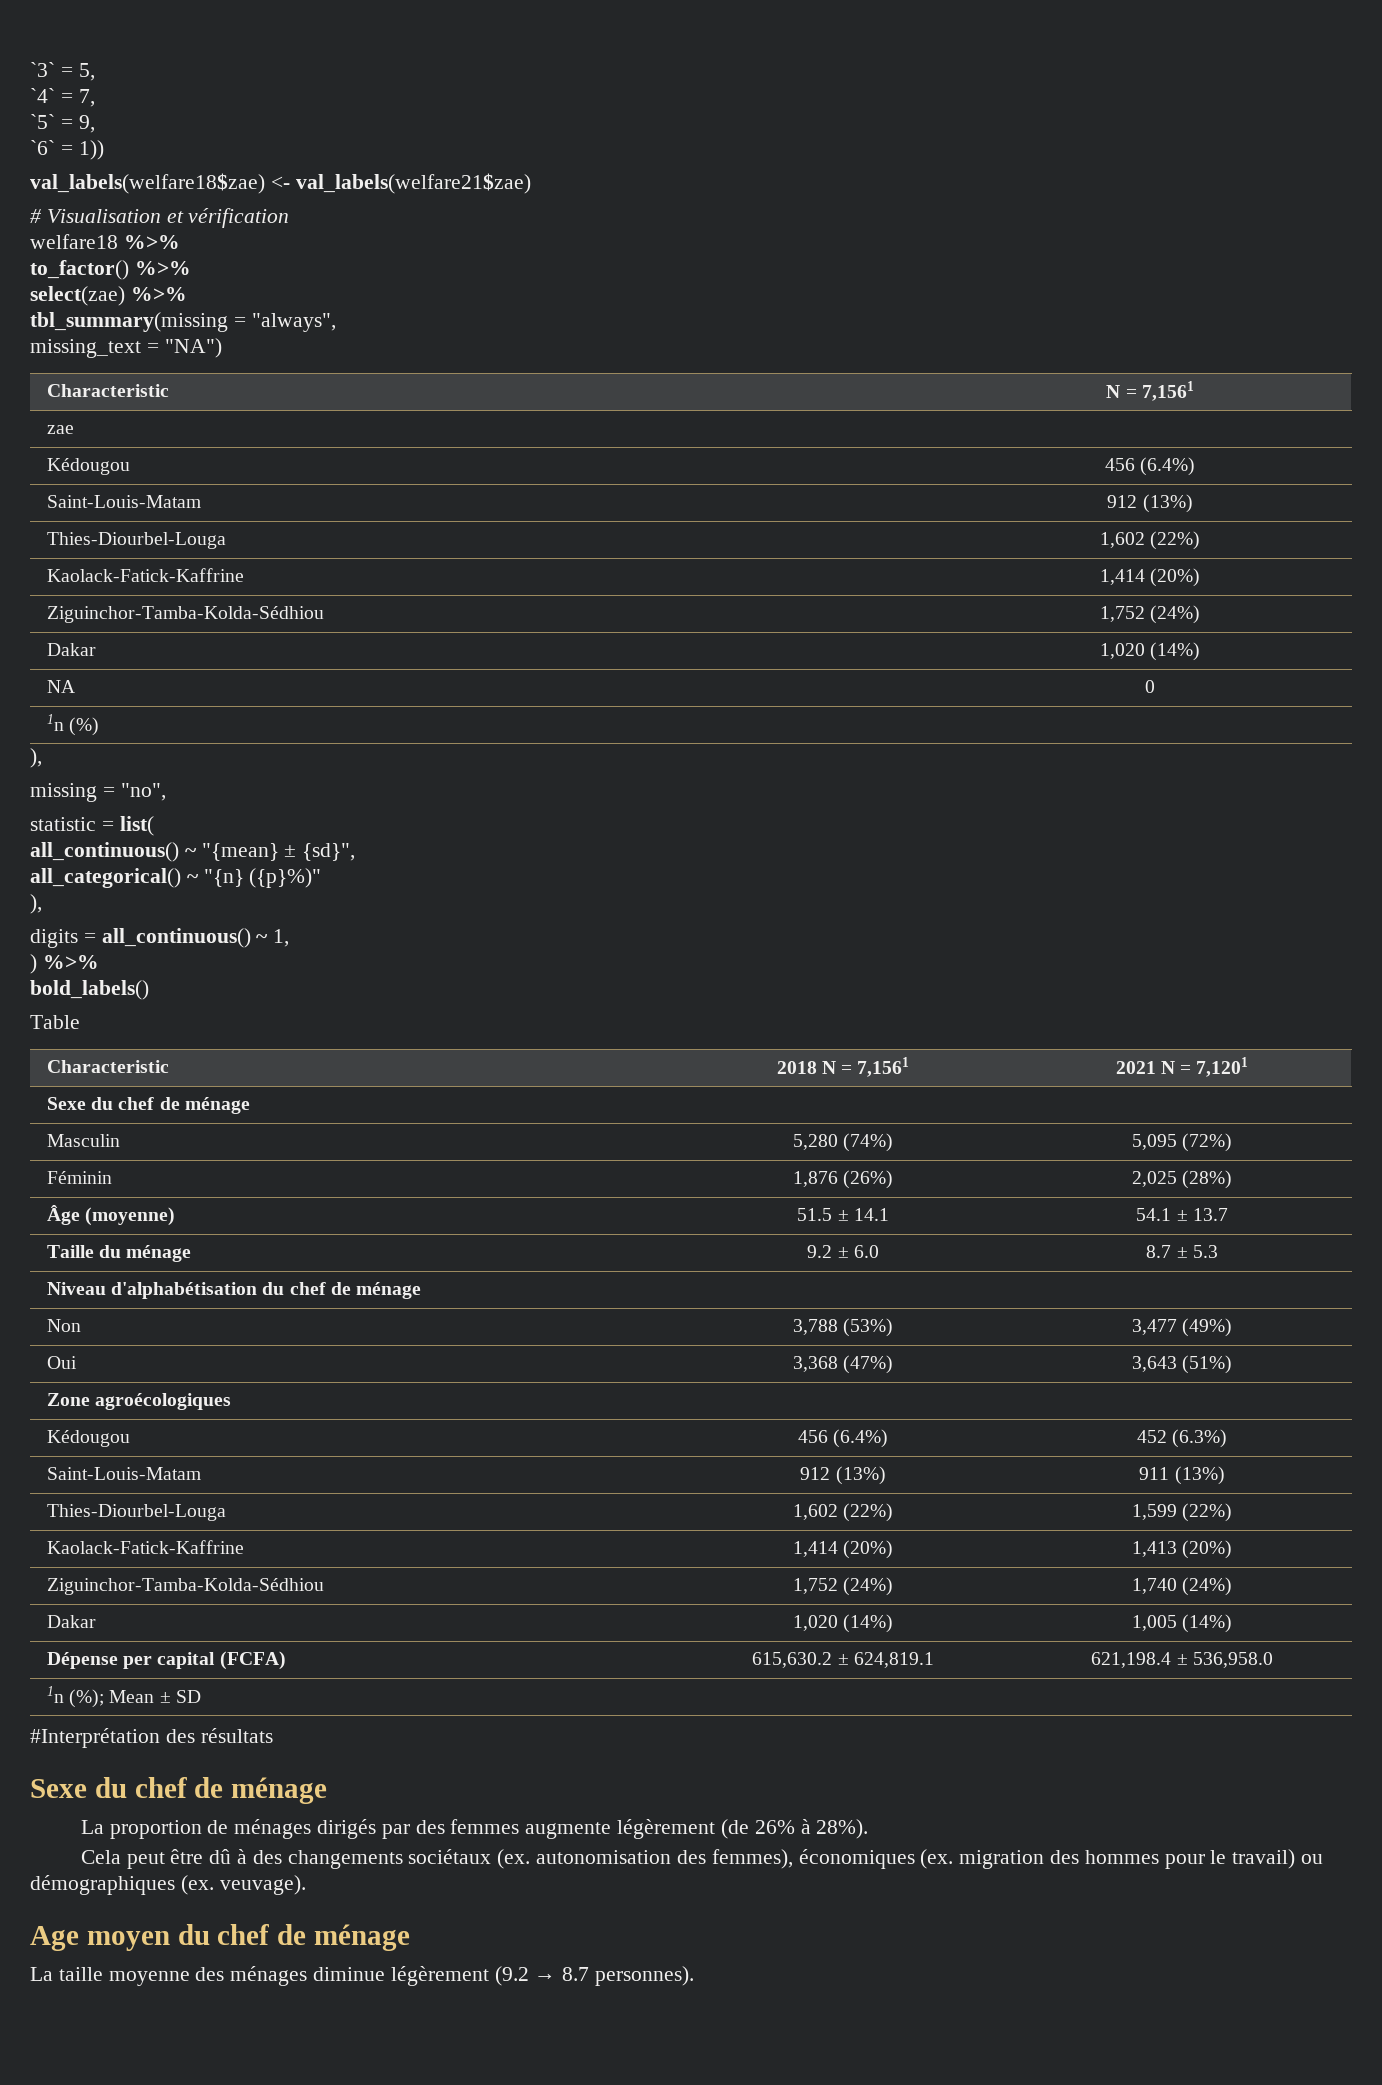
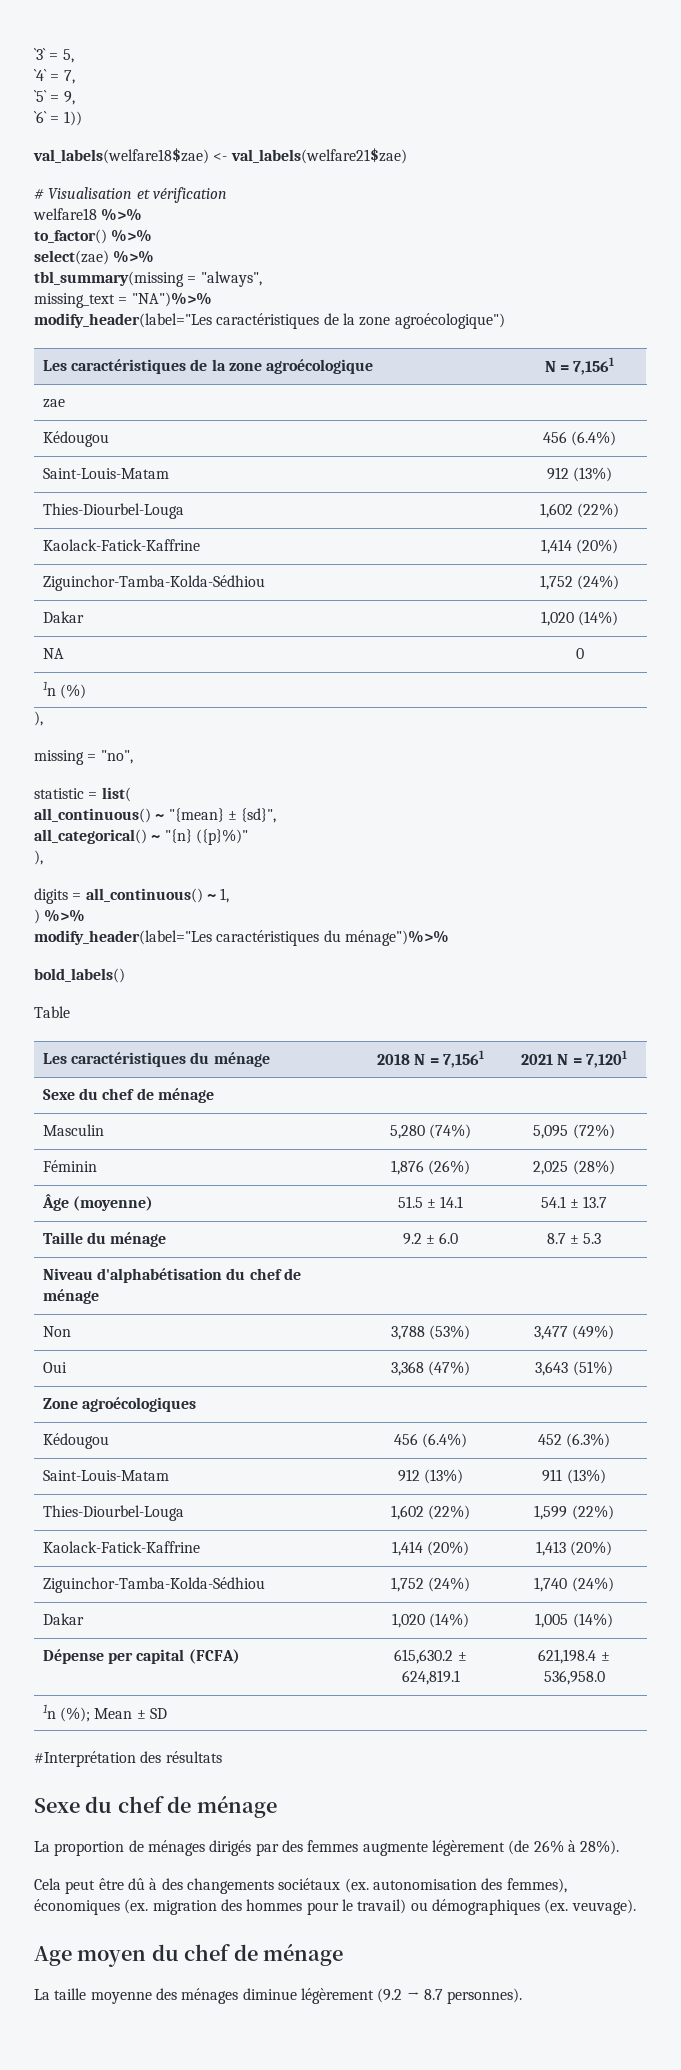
[164,338,222,358] [46,384,169,397] "NA") // Characteristic -> [131,292,212,307] [34,313,505,329] [42,359,374,374] "NA")%>% // modify_header(label="Les caractéristiques de la zone agroécologique") // Les caractéristiques de la zone agroécologique
[30,980,149,1000] [30,1015,80,1029] [46,1060,169,1073] bold_labels() // Table // Characteristic -> [34,930,449,946] [34,968,125,983] [34,1006,70,1018] [42,1052,270,1067] modify_header(label="Les caractéristiques du ménage")%>% // bold_labels() // Table // Les caractéristiques du ménage

